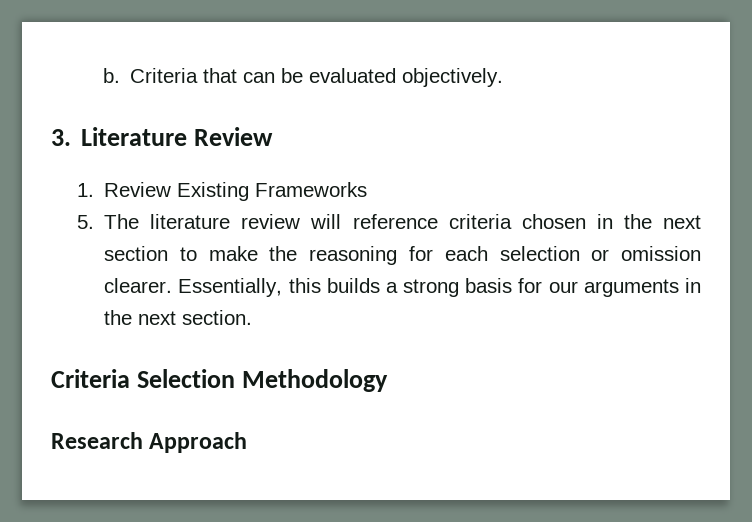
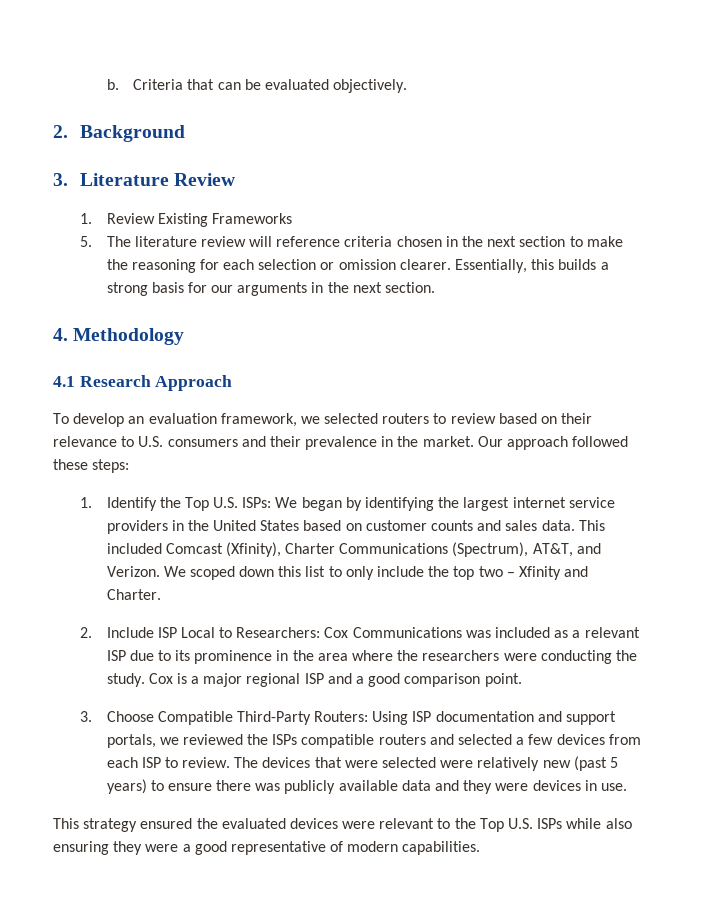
(504, 77) none -> [53,125,185,142] // 2. Background
[51,369,235,388] Criteria Selection -> [53,328,68,341] 4.
(388, 380) none -> [53,376,75,387] 4.1
(248, 442) none -> [53,413,593,427] [53,436,629,450] [53,459,130,473] [79,497,615,511] [106,520,605,534] [106,542,601,557] [106,566,589,580] [106,589,161,600] [79,627,640,638] [106,650,637,664] [106,673,522,687] [79,711,617,725] [106,734,641,748] [106,756,618,771] [106,779,627,794] [53,818,632,832] [53,841,481,855] // To develop an evaluation framework, we selected routers to review based on their relevance to U.S. consumers and their prevalence in the market. Our approach followed these steps: // 1. Identify the Top U.S. ISPs: We began by identifying the largest internet service providers in the United States based on customer counts and sales data. This included Comcast (Xfinity), Charter Communications (Spectrum), AT&T, and Verizon. We scoped down this list to only include the top two – Xfinity and Charter. // 2. Include ISP Local to Researchers: Cox Communications was included as a relevant ISP due to its prominence in the area where the researchers were conducting the study. Cox is a major regional ISP and a good comparison point. // 3. Choose Compatible Third-Party Routers: Using ISP documentation and support portals, we reviewed the ISPs compatible routers and selected a few devices from each ISP to review. The devices that were selected were relatively new (past 5 years) to ensure there was publicly available data and they were devices in use. // This strategy ensured the evaluated devices were relevant to the Top U.S. ISPs while also ensuring they were a good representative of modern capabilities.

